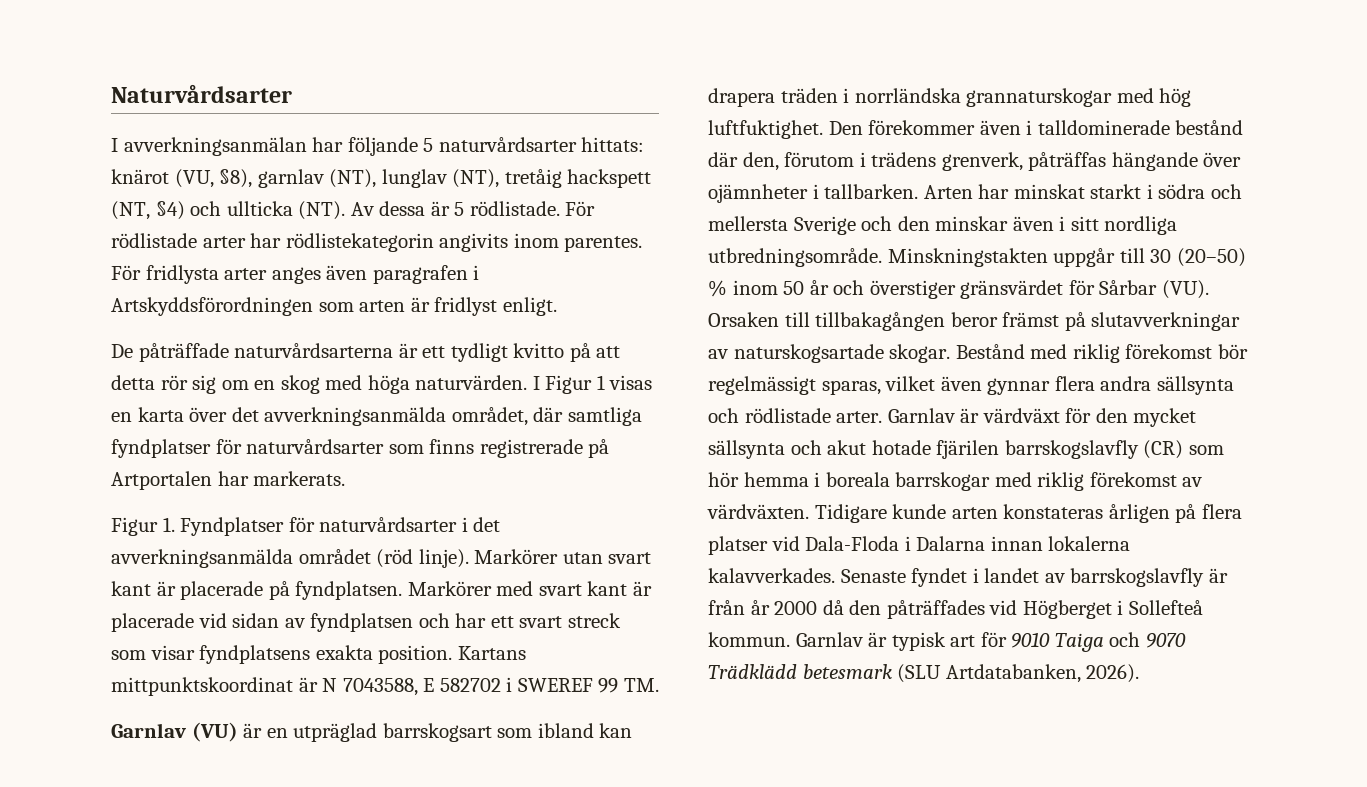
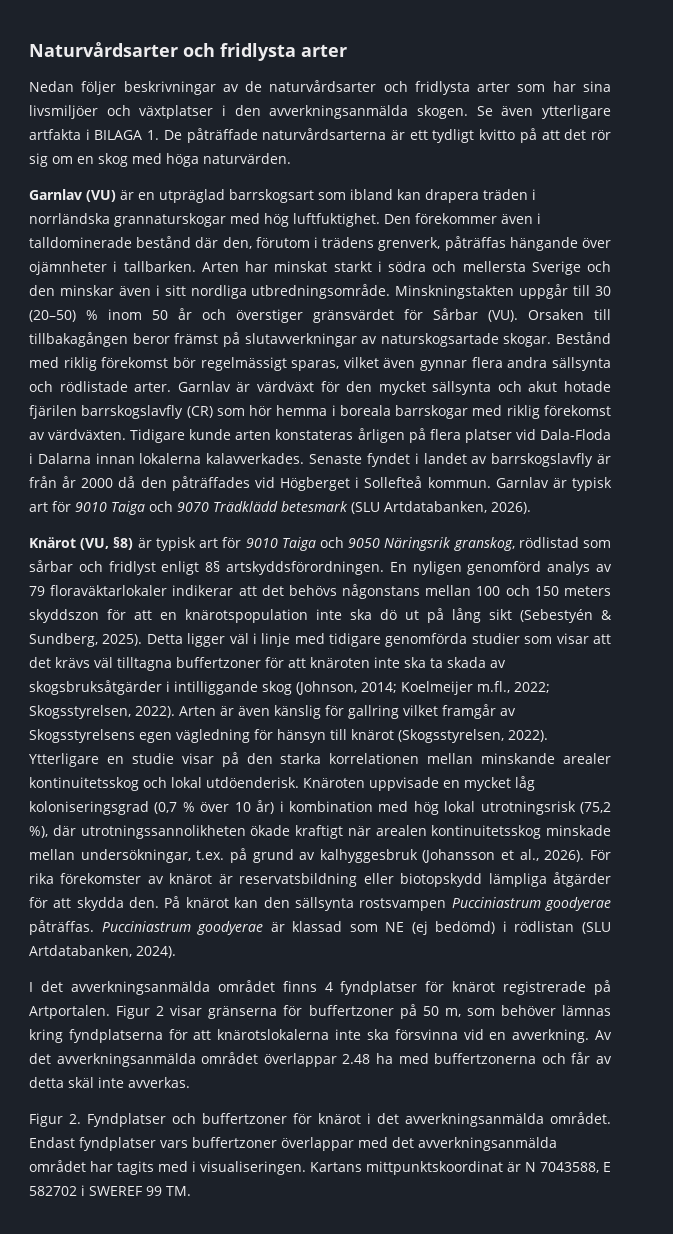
[111,137,645,156] [111,169,652,188] [111,201,596,220] [111,233,643,252] [111,265,480,284] [111,297,557,316] // I avverkningsanmälan har följande 5 naturvårdsarter hittats: knärot (VU, §8), garnlav (NT), lunglav (NT), tretåig hackspett (NT, §4) och ullticka (NT). Av dessa är 5 rödlistade. För rödlistade arter har rödlistekategorin angivits inom parentes. För fridlysta arter anges även paragrafen i Artskyddsförordningen som arten är fridlyst enligt. // -> [183,43,347,61] [29,80,611,95] [29,105,611,119] [29,129,160,140] och fridlysta arter // Nedan följer beskrivningar av de naturvårdsarter och fridlysta arter som har sina livsmiljöer och växtplatser i den avverkningsanmälda skogen. Se även ytterligare artfakta i BILAGA 1.
[111,375,155,390] detta -> [564,129,587,140] det
[532,375,653,394] [111,407,642,426] [111,439,610,458] [111,471,346,490] [111,517,501,536] [111,549,652,568] [111,581,652,600] [111,613,621,632] [111,645,526,664] [111,677,659,696] I Figur 1 visas en karta över det avverkningsanmälda området, där samtliga fyndplatser för naturvårdsarter som finns registrerade på Artportalen har markerats. // Figur 1. Fyndplatser för naturvårdsarter i det avverkningsanmälda området (röd linje). Markörer utan svart kant är placerade på fyndplatsen. Markörer med svart kant är placerade vid sidan av fyndplatsen och har ett svart streck som visar fyndplatsens exakta position. Kartans mittpunktskoordinat är N 7043588, E 582702 i SWEREF 99 TM. -> (291, 158) none
(1140, 673) none -> [29,537,611,551] [29,560,612,575] [29,584,611,599] [29,608,612,623] [29,633,611,647] [29,657,506,671] [29,680,551,695] [29,704,516,719] [29,729,548,743] [29,752,611,767] [29,776,535,791] [29,800,611,815] [29,825,611,839] [29,848,611,863] [29,872,612,887] [29,896,611,911] [29,920,611,935] [29,945,176,958] [29,980,611,995] [29,1004,611,1019] [29,1029,612,1043] [29,1052,613,1067] [29,1077,190,1088] [29,1112,611,1127] [29,1137,557,1151] [29,1160,611,1175] [29,1185,191,1196] // Knärot (VU, §8) är typisk art för 9010 Taiga och 9050 Näringsrik granskog, rödlistad som sårbar och fridlyst enligt 8§ artskyddsförordningen. En nyligen genomförd analys av 79 floraväktarlokaler indikerar att det behövs någonstans mellan 100 och 150 meters skyddszon för att en knärotspopulation inte ska dö ut på lång sikt (Sebestyén & Sundberg, 2025). Detta ligger väl i linje med tidigare genomförda studier som visar att det krävs väl tilltagna buffertzoner för att knäroten inte ska ta skada av skogsbruksåtgärder i intilliggande skog (Johnson, 2014; Koelmeijer m.fl., 2022; Skogsstyrelsen, 2022). Arten är även känslig för gallring vilket framgår av Skogsstyrelsens egen vägledning för hänsyn till knärot (Skogsstyrelsen, 2022). Ytterligare en studie visar på den starka korrelationen mellan minskande arealer kontinuitetsskog och lokal utdöenderisk. Knäroten uppvisade en mycket låg koloniseringsgrad (0,7 % över 10 år) i kombination med hög lokal utrotningsrisk (75,2 %), där utrotningssannolikheten ökade kraftigt när arealen kontinuitetsskog minskade mellan undersökningar, t.ex. på grund av kalhyggesbruk (Johansson et al., 2026). För rika förekomster av knärot är reservatsbildning eller biotopskydd lämpliga åtgärder för att skydda den. På knärot kan den sällsynta rostsvampen Pucciniastrum goodyerae påträffas. Pucciniastrum goodyerae är klassad som NE (ej bedömd) i rödlistan (SLU Artdatabanken, 2024). // I det avverkningsanmälda området finns 4 fyndplatser för knärot registrerade på Artportalen. Figur 2 visar gränserna för buffertzoner på 50 m, som behöver lämnas kring fyndplatserna för att knärotslokalerna inte ska försvinna vid en avverkning. Av det avverkningsanmälda området överlappar 2.48 ha med buffertzonerna och får av detta skäl inte avverkas. // Figur 2. Fyndplatser och buffertzoner för knärot i det avverkningsanmälda området. Endast fyndplatser vars buffertzoner överlappar med det avverkningsanmälda området har tagits med i visualiseringen. Kartans mittpunktskoordinat är N 7043588, E 582702 i SWEREF 99 TM.

